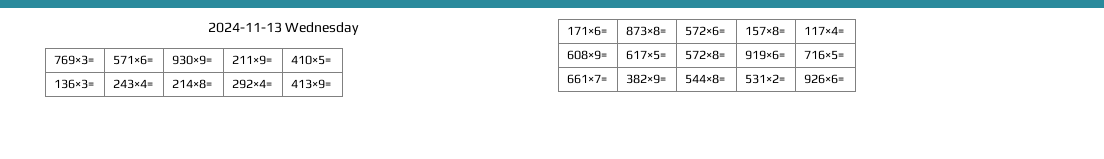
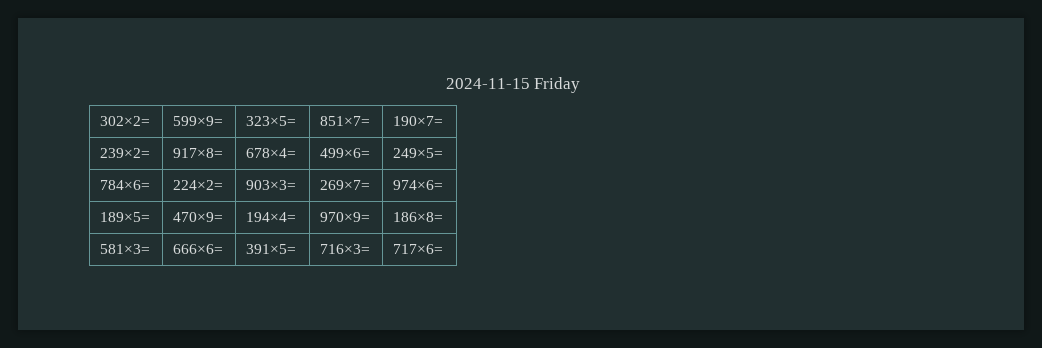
[207,22,360,35] [54,55,95,65] [113,55,154,65] [172,55,213,65] [232,55,273,65] [291,55,332,65] [54,79,95,89] [113,79,154,89] [172,79,213,89] [232,79,273,89] [291,79,332,89] [567,26,608,36] [626,26,667,36] [685,26,726,36] [745,26,786,36] [804,26,845,35] [567,50,608,60] [626,50,667,60] [685,50,726,60] [745,50,786,60] [804,50,845,60] [567,74,608,84] [626,74,667,84] [685,74,726,84] [745,74,786,84] [804,74,845,84] 2024-11-13 Wednesday // 769×3= | 571×6= | 930×9= | 211×9= | 410×5= // 136×3= | 243×4= | 214×8= | 292×4= | 413×9= // 171×6= | 873×8= | 572×6= | 157×8= | 117×4= // 608×9= | 617×5= | 572×8= | 919×6= | 716×5= // 661×7= | 382×9= | 544×8= | 531×2= | 926×6= -> [445,77,581,93] [100,116,151,126] [173,116,224,126] [246,116,297,126] [320,116,371,126] [393,116,444,126] [100,148,151,158] [173,148,224,158] [246,148,297,158] [320,148,371,158] [393,148,444,158] [100,180,151,190] [173,180,224,190] [246,180,297,190] [320,180,371,190] [393,180,444,190] [100,212,151,222] [173,212,224,222] [246,212,297,222] [320,212,371,222] [393,212,444,222] [100,244,151,254] [173,244,224,254] [246,244,297,254] [320,244,371,254] [393,244,444,254] 2024-11-15 Friday // 302×2= | 599×9= | 323×5= | 851×7= | 190×7= // 239×2= | 917×8= | 678×4= | 499×6= | 249×5= // 784×6= | 224×2= | 903×3= | 269×7= | 974×6= // 189×5= | 470×9= | 194×4= | 970×9= | 186×8= // 581×3= | 666×6= | 391×5= | 716×3= | 717×6=

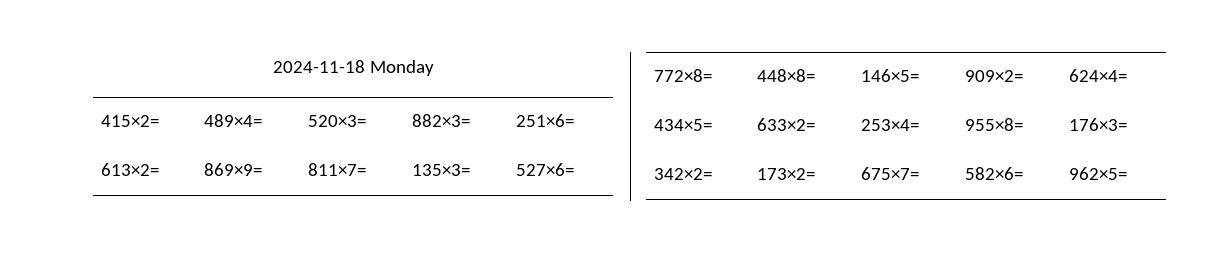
[445,77,581,93] [100,116,151,126] [173,116,224,126] [246,116,297,126] [320,116,371,126] [393,116,444,126] [100,148,151,158] [173,148,224,158] [246,148,297,158] [320,148,371,158] [393,148,444,158] [100,180,151,190] [173,180,224,190] [246,180,297,190] [320,180,371,190] [393,180,444,190] [100,212,151,222] [173,212,224,222] [246,212,297,222] [320,212,371,222] [393,212,444,222] [100,244,151,254] [173,244,224,254] [246,244,297,254] [320,244,371,254] [393,244,444,254] 2024-11-15 Friday // 302×2= | 599×9= | 323×5= | 851×7= | 190×7= // 239×2= | 917×8= | 678×4= | 499×6= | 249×5= // 784×6= | 224×2= | 903×3= | 269×7= | 974×6= // 189×5= | 470×9= | 194×4= | 970×9= | 186×8= // 581×3= | 666×6= | 391×5= | 716×3= | 717×6= -> [272,60,434,76] [101,115,160,127] [204,114,263,127] [308,115,367,127] [412,114,471,127] [516,114,575,127] [101,163,160,176] [204,163,263,176] [308,163,367,176] [412,164,471,176] [516,163,575,176] [654,69,713,82] [757,69,816,82] [861,69,920,82] [965,70,1024,82] [1069,69,1128,82] [654,119,713,131] [757,118,816,131] [861,119,920,131] [965,118,1024,131] [1069,118,1128,131] [654,168,713,180] [757,168,816,180] [861,167,920,180] [965,167,1024,180] [1069,167,1128,180] 2024-11-18 Monday // 415×2= | 489×4= | 520×3= | 882×3= | 251×6= // 613×2= | 869×9= | 811×7= | 135×3= | 527×6= // 772×8= | 448×8= | 146×5= | 909×2= | 624×4= // 434×5= | 633×2= | 253×4= | 955×8= | 176×3= // 342×2= | 173×2= | 675×7= | 582×6= | 962×5=

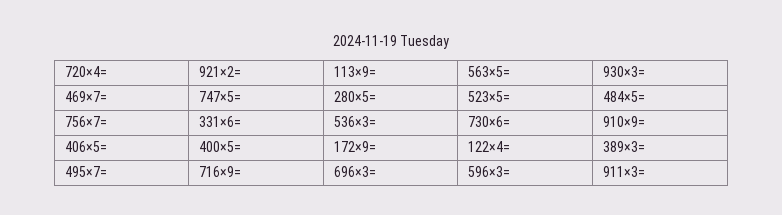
[272,60,434,76] [101,115,160,127] [204,114,263,127] [308,115,367,127] [412,114,471,127] [516,114,575,127] [101,163,160,176] [204,163,263,176] [308,163,367,176] [412,164,471,176] [516,163,575,176] [654,69,713,82] [757,69,816,82] [861,69,920,82] [965,70,1024,82] [1069,69,1128,82] [654,119,713,131] [757,118,816,131] [861,119,920,131] [965,118,1024,131] [1069,118,1128,131] [654,168,713,180] [757,168,816,180] [861,167,920,180] [965,167,1024,180] [1069,167,1128,180] 2024-11-18 Monday // 415×2= | 489×4= | 520×3= | 882×3= | 251×6= // 613×2= | 869×9= | 811×7= | 135×3= | 527×6= // 772×8= | 448×8= | 146×5= | 909×2= | 624×4= // 434×5= | 633×2= | 253×4= | 955×8= | 176×3= // 342×2= | 173×2= | 675×7= | 582×6= | 962×5= -> [332,35,450,49] [64,66,107,77] [198,66,241,77] [333,66,376,77] [467,66,510,77] [602,66,645,77] [64,91,107,102] [198,91,241,102] [333,91,376,102] [467,91,510,102] [602,91,645,102] [64,116,107,127] [198,116,241,127] [333,116,376,127] [467,116,510,127] [602,116,645,127] [64,141,107,152] [198,141,241,152] [333,141,376,152] [467,141,510,152] [602,141,645,152] [64,166,107,177] [198,166,241,177] [333,166,376,177] [467,166,510,177] [602,166,645,177] 2024-11-19 Tuesday // 720×4= | 921×2= | 113×9= | 563×5= | 930×3= // 469×7= | 747×5= | 280×5= | 523×5= | 484×5= // 756×7= | 331×6= | 536×3= | 730×6= | 910×9= // 406×5= | 400×5= | 172×9= | 122×4= | 389×3= // 495×7= | 716×9= | 696×3= | 596×3= | 911×3=

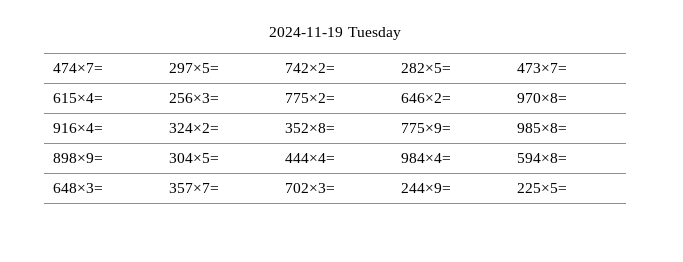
[64,66,107,77] [198,66,241,77] [333,66,376,77] [467,66,510,77] [602,66,645,77] [64,91,107,102] [198,91,241,102] [333,91,376,102] [467,91,510,102] [602,91,645,102] [64,116,107,127] [198,116,241,127] [333,116,376,127] [467,116,510,127] [602,116,645,127] [64,141,107,152] [198,141,241,152] [333,141,376,152] [467,141,510,152] [602,141,645,152] [64,166,107,177] [198,166,241,177] [333,166,376,177] [467,166,510,177] [602,166,645,177] 720×4= | 921×2= | 113×9= | 563×5= | 930×3= // 469×7= | 747×5= | 280×5= | 523×5= | 484×5= // 756×7= | 331×6= | 536×3= | 730×6= | 910×9= // 406×5= | 400×5= | 172×9= | 122×4= | 389×3= // 495×7= | 716×9= | 696×3= | 596×3= | 911×3= -> [52,63,103,73] [168,63,219,73] [284,63,335,73] [400,63,451,73] [516,63,567,73] [52,93,103,103] [168,93,219,103] [284,93,335,103] [400,93,451,103] [516,93,567,103] [52,123,103,133] [168,123,219,133] [284,123,335,133] [400,123,451,133] [516,123,567,133] [52,153,103,163] [168,153,219,163] [284,153,335,163] [400,153,451,163] [516,153,567,163] [52,183,103,193] [168,183,219,193] [284,183,335,193] [400,183,451,193] [516,183,567,193] 474×7= | 297×5= | 742×2= | 282×5= | 473×7= // 615×4= | 256×3= | 775×2= | 646×2= | 970×8= // 916×4= | 324×2= | 352×8= | 775×9= | 985×8= // 898×9= | 304×5= | 444×4= | 984×4= | 594×8= // 648×3= | 357×7= | 702×3= | 244×9= | 225×5=

